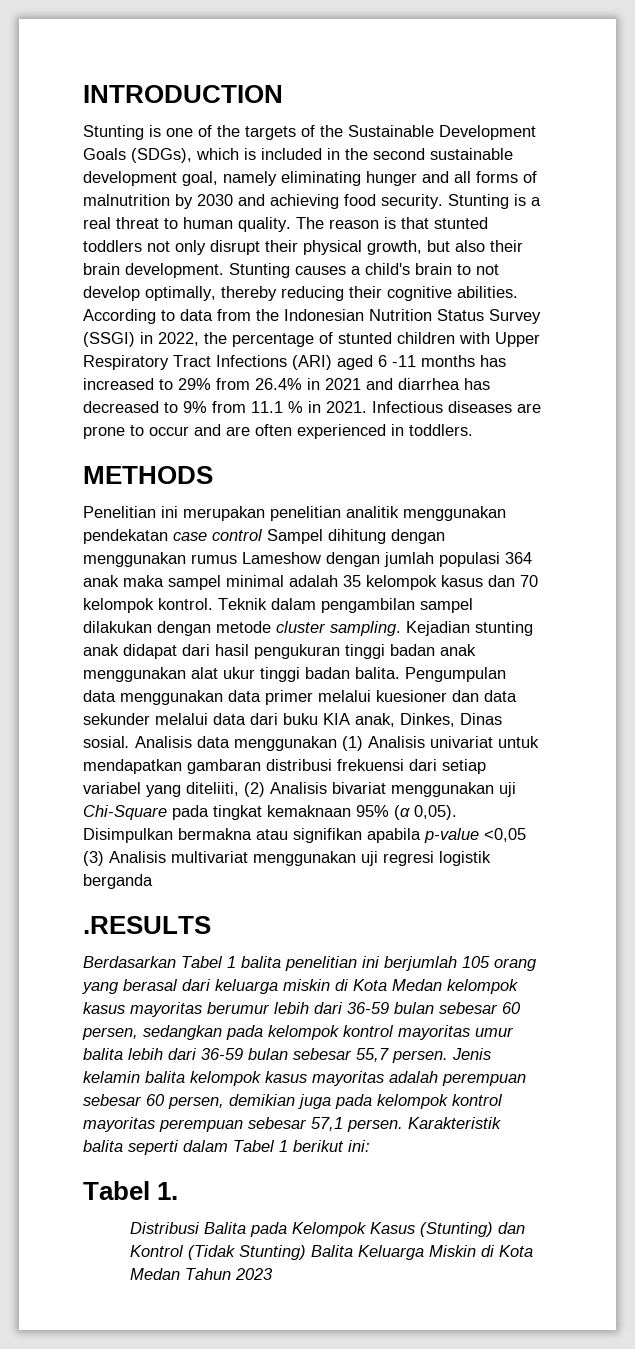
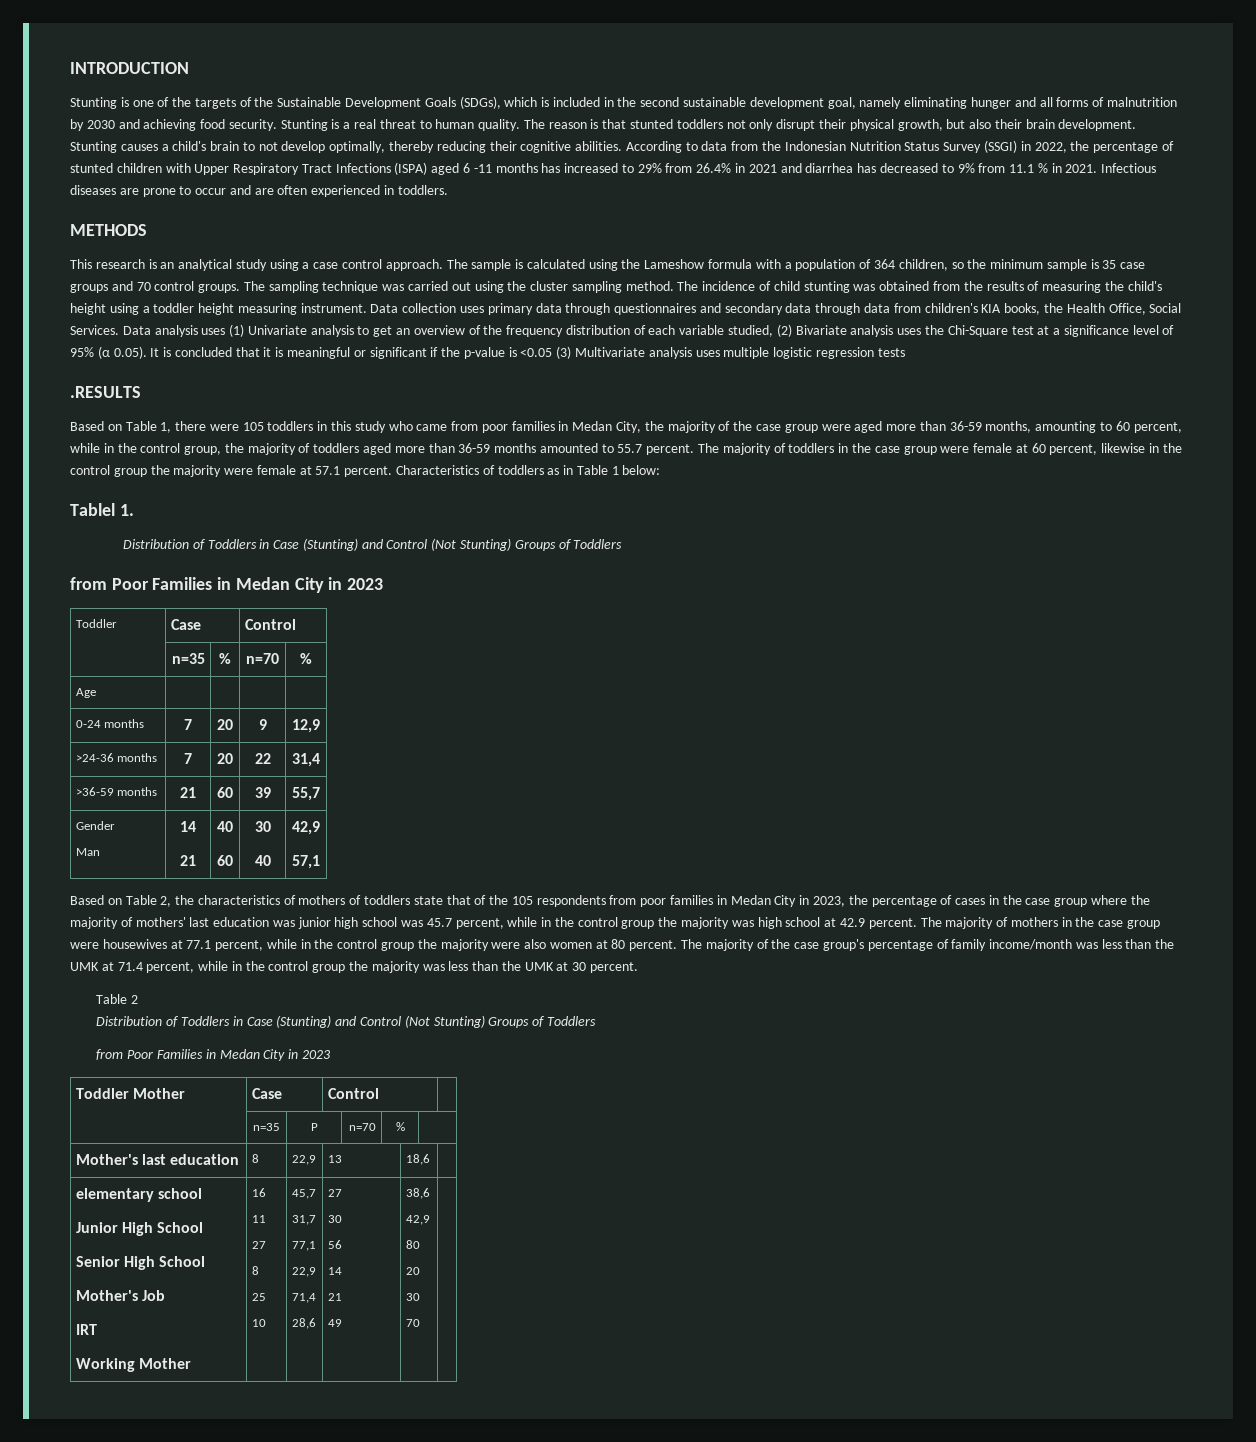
[292,355,332,370] (ARI) -> [394,162,428,175] (ISPA)
[83,506,506,521] [83,529,445,544] [83,552,532,567] [83,575,538,590] [83,598,473,613] [83,621,533,636] [83,644,476,659] [83,667,506,682] [83,690,517,705] [83,713,502,727] [83,736,539,751] [83,759,486,774] [83,782,516,797] [83,805,457,820] [83,828,526,843] [83,851,491,866] [83,874,153,889] [83,916,211,934] [83,956,537,971] [82,979,518,994] [83,1002,521,1017] [82,1025,514,1040] [83,1048,491,1063] [83,1071,526,1086] [83,1094,503,1109] [83,1117,501,1132] [83,1140,370,1155] [83,1181,179,1200] [129,1222,525,1237] [129,1245,533,1260] [129,1268,273,1280] Penelitian ini merupakan penelitian analitik menggunakan pendekatan case control Sampel dihitung dengan menggunakan rumus Lameshow dengan jumlah populasi 364 anak maka sampel minimal adalah 35 kelompok kasus dan 70 kelompok kontrol. Teknik dalam pengambilan sampel dilakukan dengan metode cluster sampling. Kejadian stunting anak didapat dari hasil pengukuran tinggi badan anak menggunakan alat ukur tinggi badan balita. Pengumpulan data menggunakan data primer melalui kuesioner dan data sekunder melalui data dari buku KIA anak, Dinkes, Dinas sosial. Analisis data menggunakan (1) Analisis univariat untuk mendapatkan gambaran distribusi frekuensi dari setiap variabel yang diteliiti, (2) Analisis bivariat menggunakan uji Chi-Square pada tingkat kemaknaan 95% (α 0,05). Disimpulkan bermakna atau signifikan apabila p-value <0,05 (3) Analisis multivariat menggunakan uji regresi logistik berganda // .RESULTS // Berdasarkan Tabel 1 balita penelitian ini berjumlah 105 orang yang berasal dari keluarga miskin di Kota Medan kelompok kasus mayoritas berumur lebih dari 36-59 bulan sebesar 60 persen, sedangkan pada kelompok kontrol mayoritas umur balita lebih dari 36-59 bulan sebesar 55,7 persen. Jenis kelamin balita kelompok kasus mayoritas adalah perempuan sebesar 60 persen, demikian juga pada kelompok kontrol mayoritas perempuan sebesar 57,1 persen. Karakteristik balita seperti dalam Tabel 1 berikut ini: // Tabel 1. // Distribusi Balita pada Kelompok Kasus (Stunting) dan Kontrol (Tidak Stunting) Balita Keluarga Miskin di Kota Medan Tahun 2023 -> [70,259,1146,271] [70,281,1162,293] [70,303,1182,315] [70,324,1175,337] [70,346,905,359] [70,386,141,398] [70,421,1182,433] [70,443,1182,455] [70,465,661,477] [70,503,134,516] [122,538,623,551] [70,577,384,593] [75,619,117,628] [170,619,201,630] [244,619,296,630] [171,653,205,664] [219,653,231,664] [246,653,279,664] [300,653,312,664] [75,688,96,698] [75,719,145,728] [184,719,192,730] [217,719,233,730] [258,719,267,730] [292,719,320,733] [75,753,158,762] [184,753,192,764] [217,753,233,764] [254,753,271,764] [292,753,320,767] [75,787,158,796] [180,787,196,798] [217,787,233,798] [254,787,271,798] [292,787,320,801] [75,821,115,830] [75,848,100,856] [180,821,196,832] [180,855,196,866] [217,821,233,832] [217,855,233,866] [254,821,271,832] [254,855,271,866] [292,821,320,835] [292,855,320,869] [70,895,1150,907] [70,917,1160,929] [70,939,1175,951] [70,961,639,973] [96,994,139,1004] [96,1015,596,1028] [96,1049,331,1061] [75,1088,186,1099] [251,1088,282,1099] [327,1088,379,1099] [253,1123,280,1131] [310,1123,318,1131] [349,1123,377,1131] [395,1122,405,1131] [75,1154,240,1165] [251,1154,259,1163] [291,1155,316,1165] [327,1155,342,1163] [405,1154,430,1165] [75,1188,203,1202] [75,1222,204,1236] [75,1256,206,1270] [75,1290,166,1301] [75,1324,97,1335] [75,1358,192,1372] [251,1188,266,1197] [251,1215,266,1223] [251,1241,266,1249] [251,1266,259,1275] [251,1293,266,1301] [251,1319,266,1327] [291,1189,316,1199] [291,1215,316,1225] [291,1241,316,1251] [291,1267,316,1277] [291,1293,316,1303] [291,1318,316,1329] [327,1189,342,1197] [327,1215,342,1223] [327,1240,342,1249] [327,1267,342,1275] [327,1293,342,1301] [327,1319,342,1327] [405,1188,430,1199] [405,1215,430,1225] [405,1240,420,1249] [405,1267,420,1275] [405,1293,420,1301] [405,1319,420,1327] This research is an analytical study using a case control approach. The sample is calculated using the Lameshow formula with a population of 364 children, so the minimum sample is 35 case groups and 70 control groups. The sampling technique was carried out using the cluster sampling method. The incidence of child stunting was obtained from the results of measuring the child's height using a toddler height measuring instrument. Data collection uses primary data through questionnaires and secondary data through data from children's KIA books, the Health Office, Social Services. Data analysis uses (1) Univariate analysis to get an overview of the frequency distribution of each variable studied, (2) Bivariate analysis uses the Chi-Square test at a significance level of 95% (α 0.05). It is concluded that it is meaningful or significant if the p-value is <0.05 (3) Multivariate analysis uses multiple logistic regression tests // .RESULTS // Based on Table 1, there were 105 toddlers in this study who came from poor families in Medan City, the majority of the case group were aged more than 36-59 months, amounting to 60 percent, while in the control group, the majority of toddlers aged more than 36-59 months amounted to 55.7 percent. The majority of toddlers in the case group were female at 60 percent, likewise in the control group the majority were female at 57.1 percent. Characteristics of toddlers as in Table 1 below: // Tablel 1. // Distribution of Toddlers in Case (Stunting) and Control (Not Stunting) Groups of Toddlers // from Poor Families in Medan City in 2023 // Toddler | Case | Control // | n=35 | % | n=70 | % // Age | | | | // 0-24 months | 7 | 20 | 9 | 12,9 // >24-36 months | 7 | 20 | 22 | 31,4 // >36-59 months | 21 | 60 | 39 | 55,7 // Gender // Man | 14 // 21 | 40 // 60 | 30 // 40 | 42,9 // 57,1 // Based on Table 2, the characteristics of mothers of toddlers state that of the 105 respondents from poor families in Medan City in 2023, the percentage of cases in the case group where the majority of mothers' last education was junior high school was 45.7 percent, while in the control group the majority was high school at 42.9 percent. The majority of mothers in the case group were housewives at 77.1 percent, while in the control group the majority were also women at 80 percent. The majority of the case group's percentage of family income/month was less than the UMK at 71.4 percent, while in the control group the majority was less than the UMK at 30 percent. // Table 2 // Distribution of Toddlers in Case (Stunting) and Control (Not Stunting) Groups of Toddlers // from Poor Families in Medan City in 2023 // Toddler Mother | Case | Control | // | n=35 | P | n=70 | % | // Mother's last education | 8 | 22,9 | 13 | 18,6 | // elementary school // Junior High School // Senior High School // Mother's Job // IRT // Working Mother | 16 // 11 // 27 // 8 // 25 // 10 | 45,7 // 31,7 // 77,1 // 22,9 // 71,4 // 28,6 | 27 // 30 // 56 // 14 // 21 // 49 | 38,6 // 42,9 // 80 // 20 // 30 // 70 |

